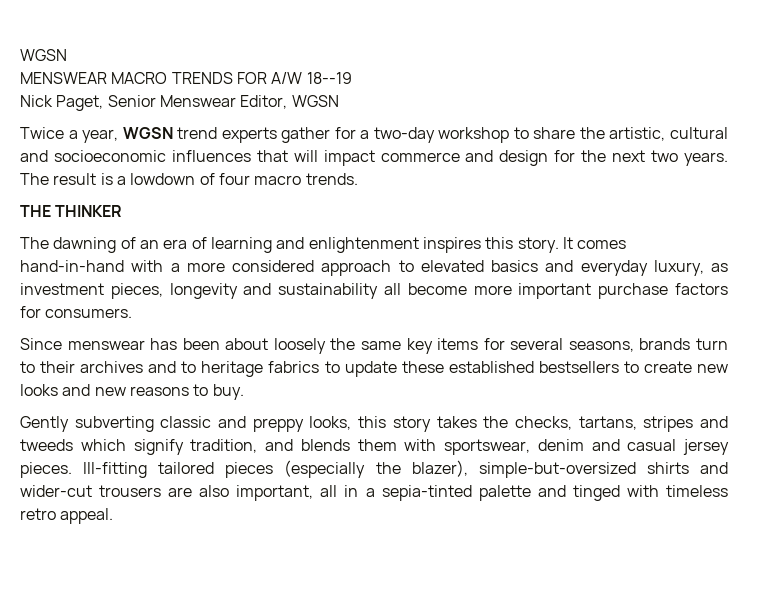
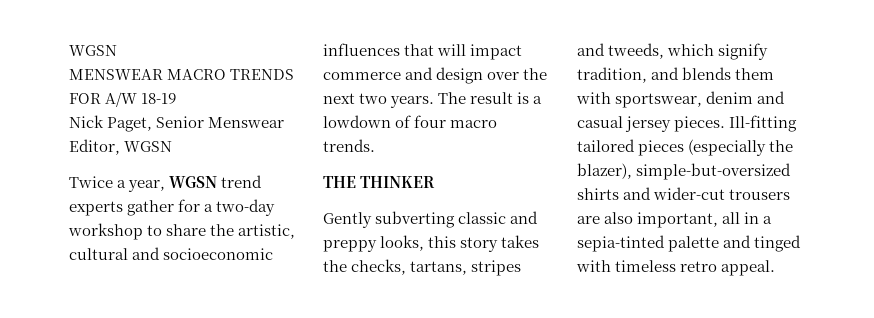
[306,72,352,84] 18--19 -> [141,93,177,104] 18-19
[554,150,576,162] for -> [487,72,520,80] over
[20,237,627,253] [20,260,728,276] [20,283,728,299] [20,306,133,318] [20,338,728,354] [20,361,728,377] [20,384,244,400] // The dawning of an era of learning and enlightenment inspires this story. It comes hand-in-hand with a more considered approach to elevated basics and everyday luxury, as investment pieces, longevity and sustainability all become more important purchase factors for consumers. // Since menswear has been about loosely the same key items for several seasons, brands turn to their archives and to heritage fabrics to update these established bestsellers to create new looks and new reasons to buy. -> (436, 182) none
[20,439,73,451] tweeds -> [608,43,665,59] tweeds,

